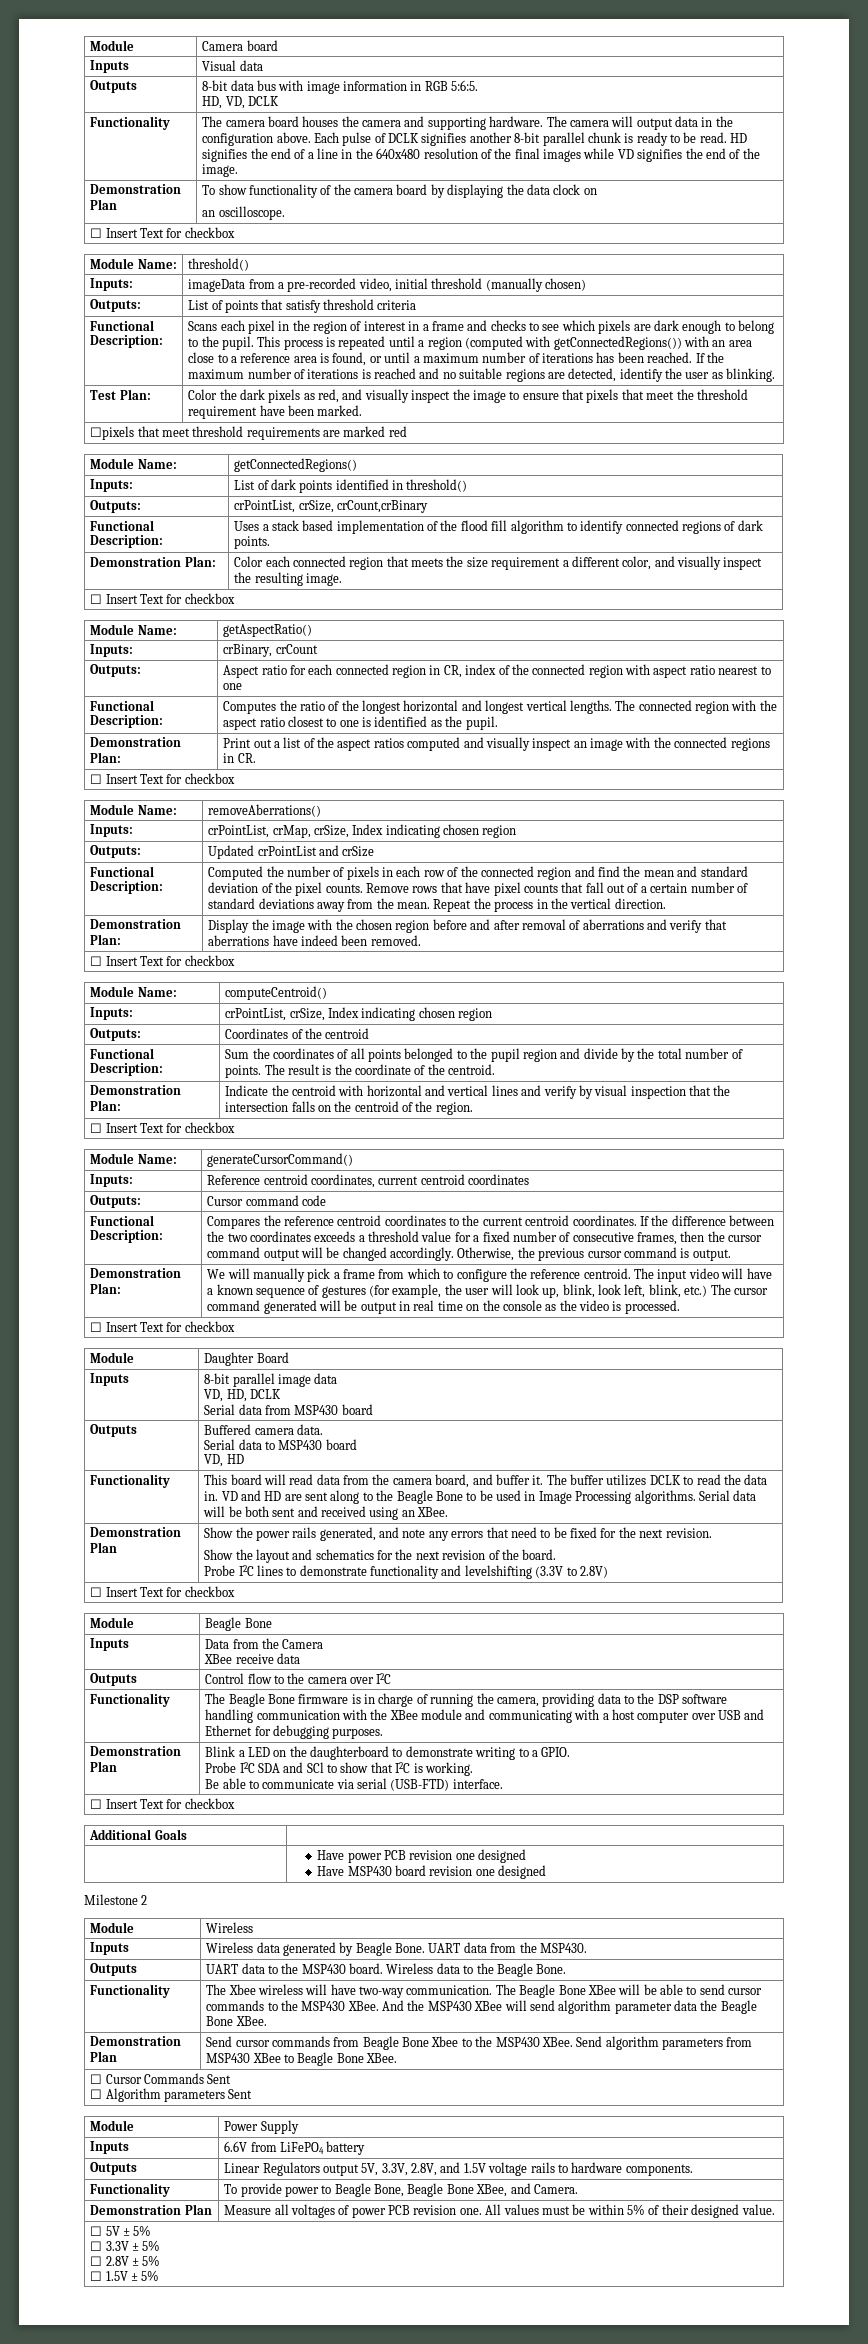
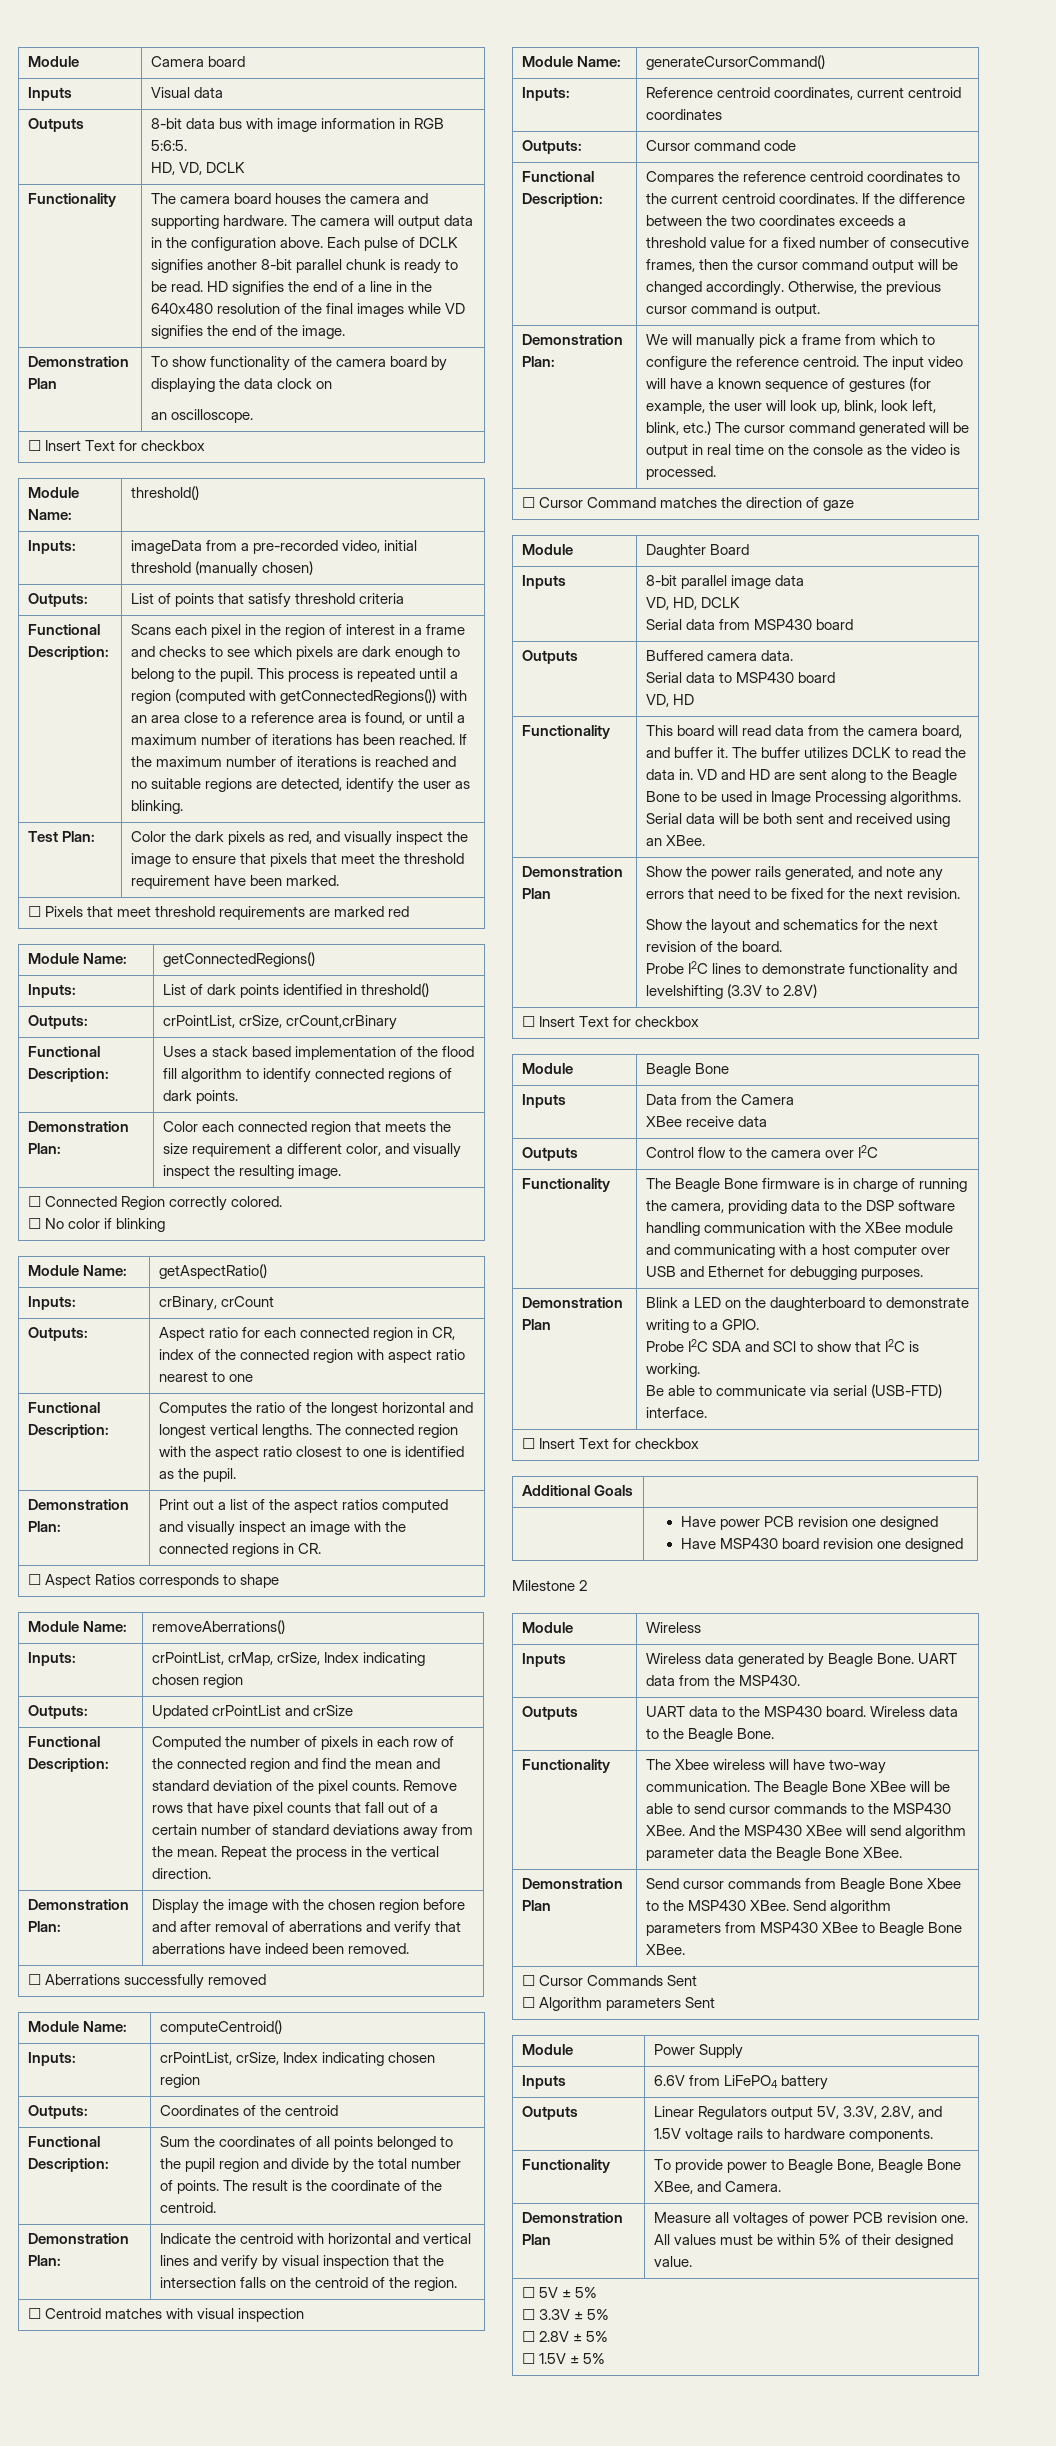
[90,426,135,440] ☐pixels -> [27,906,83,917] ☐ Pixels
[105,593,235,604] Insert Text for checkbox -> [44,1196,282,1211] [27,1218,165,1232] Connected Region correctly colored. // ☐ No color if blinking
[105,773,235,784] Insert Text for checkbox -> [44,1574,279,1588] Aspect Ratios corresponds to shape
[105,955,235,966] Insert Text for checkbox -> [44,1974,266,1989] Aberrations successfully removed
[105,1122,235,1133] Insert Text for checkbox -> [44,2308,304,2322] Centroid matches with visual inspection
[105,1321,235,1332] Insert Text for checkbox -> [538,497,854,511] Cursor Command matches the direction of gaze

